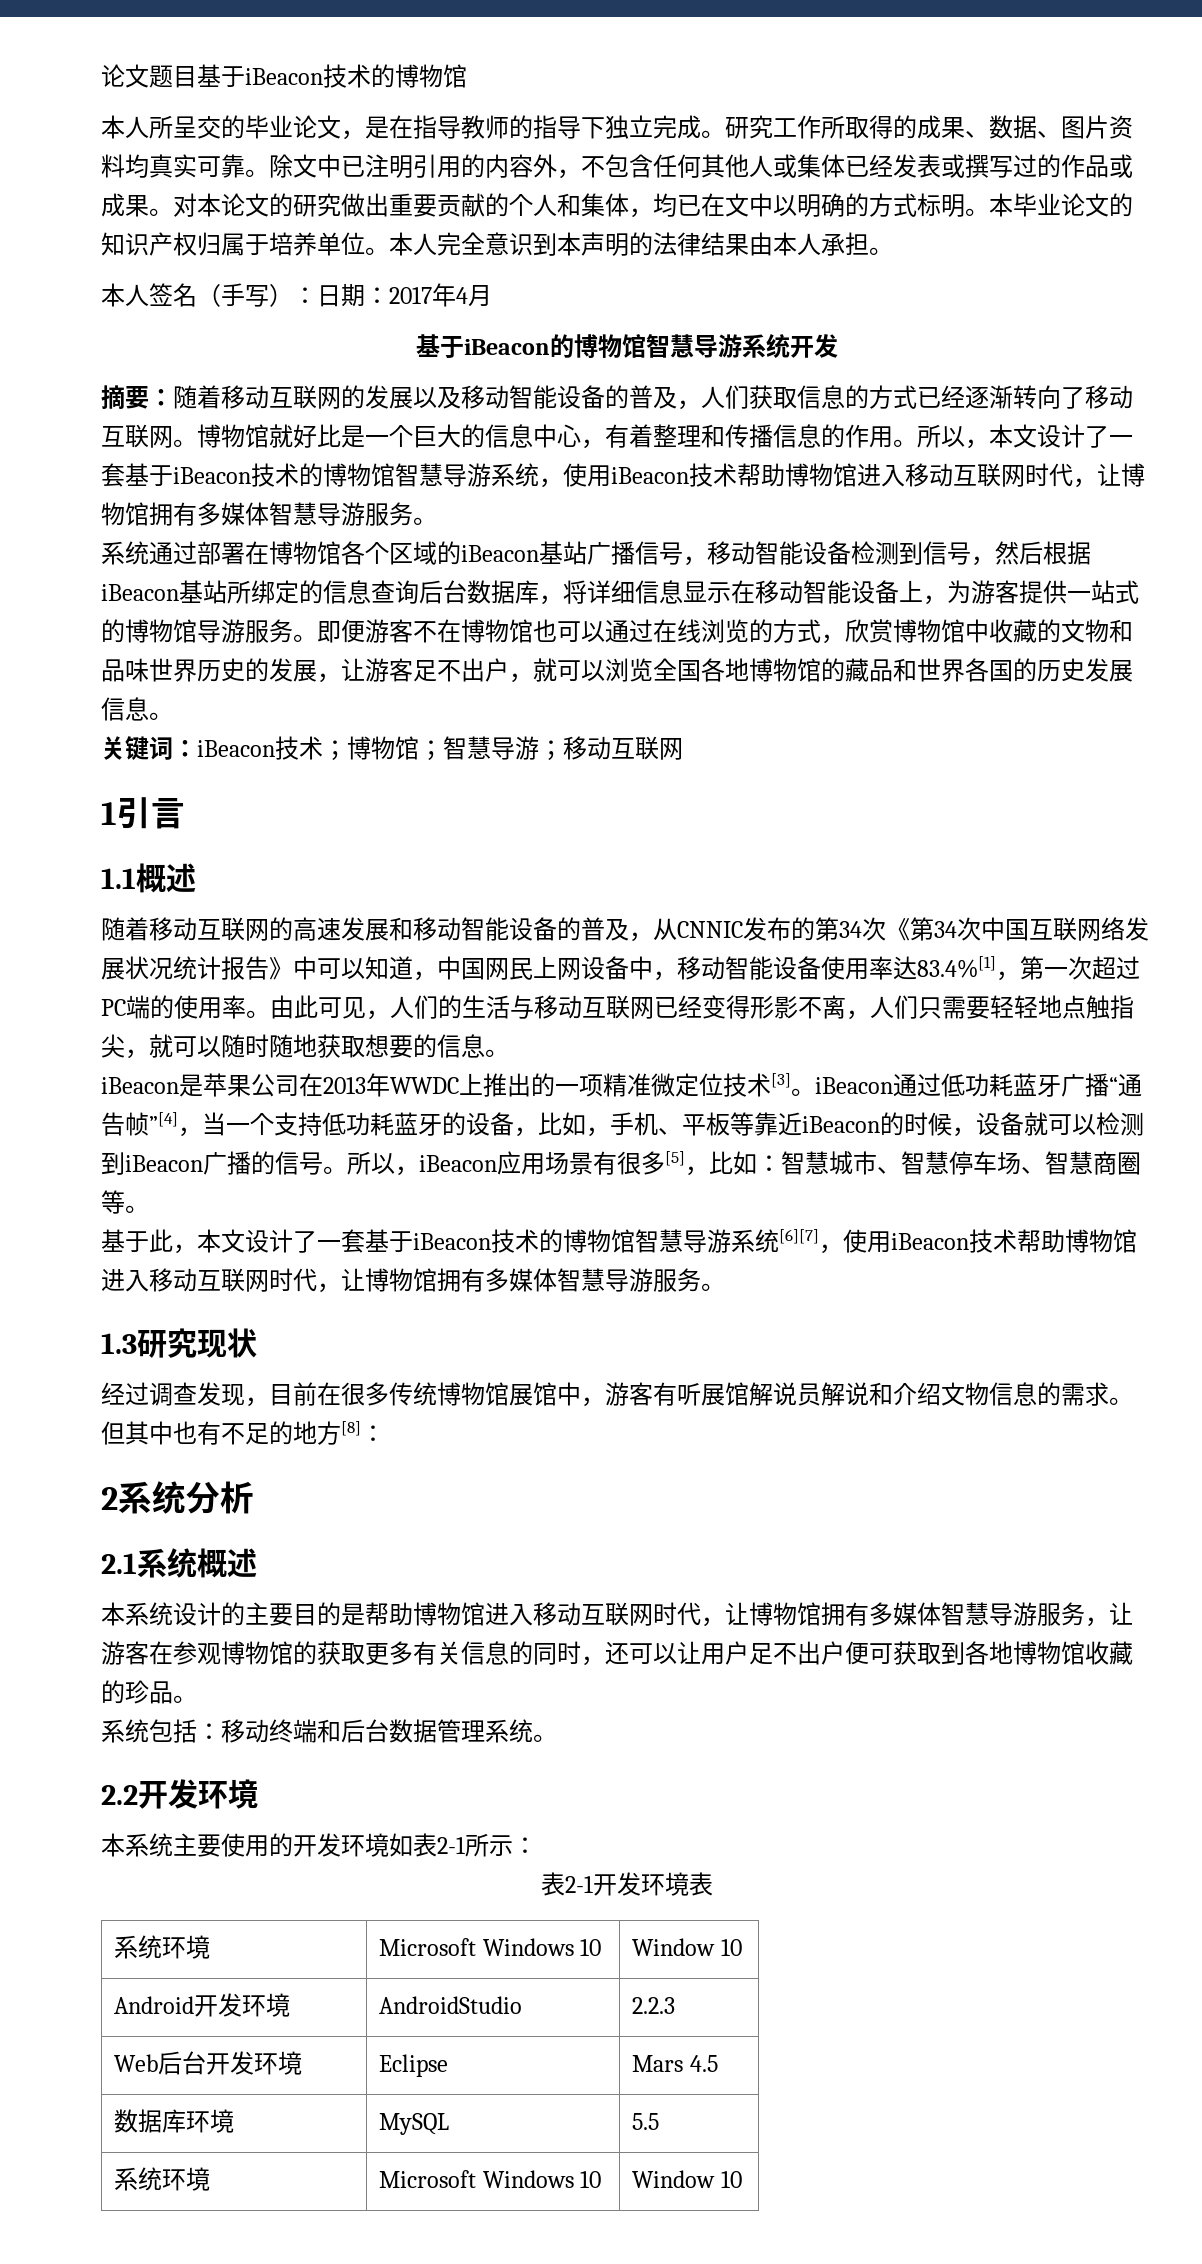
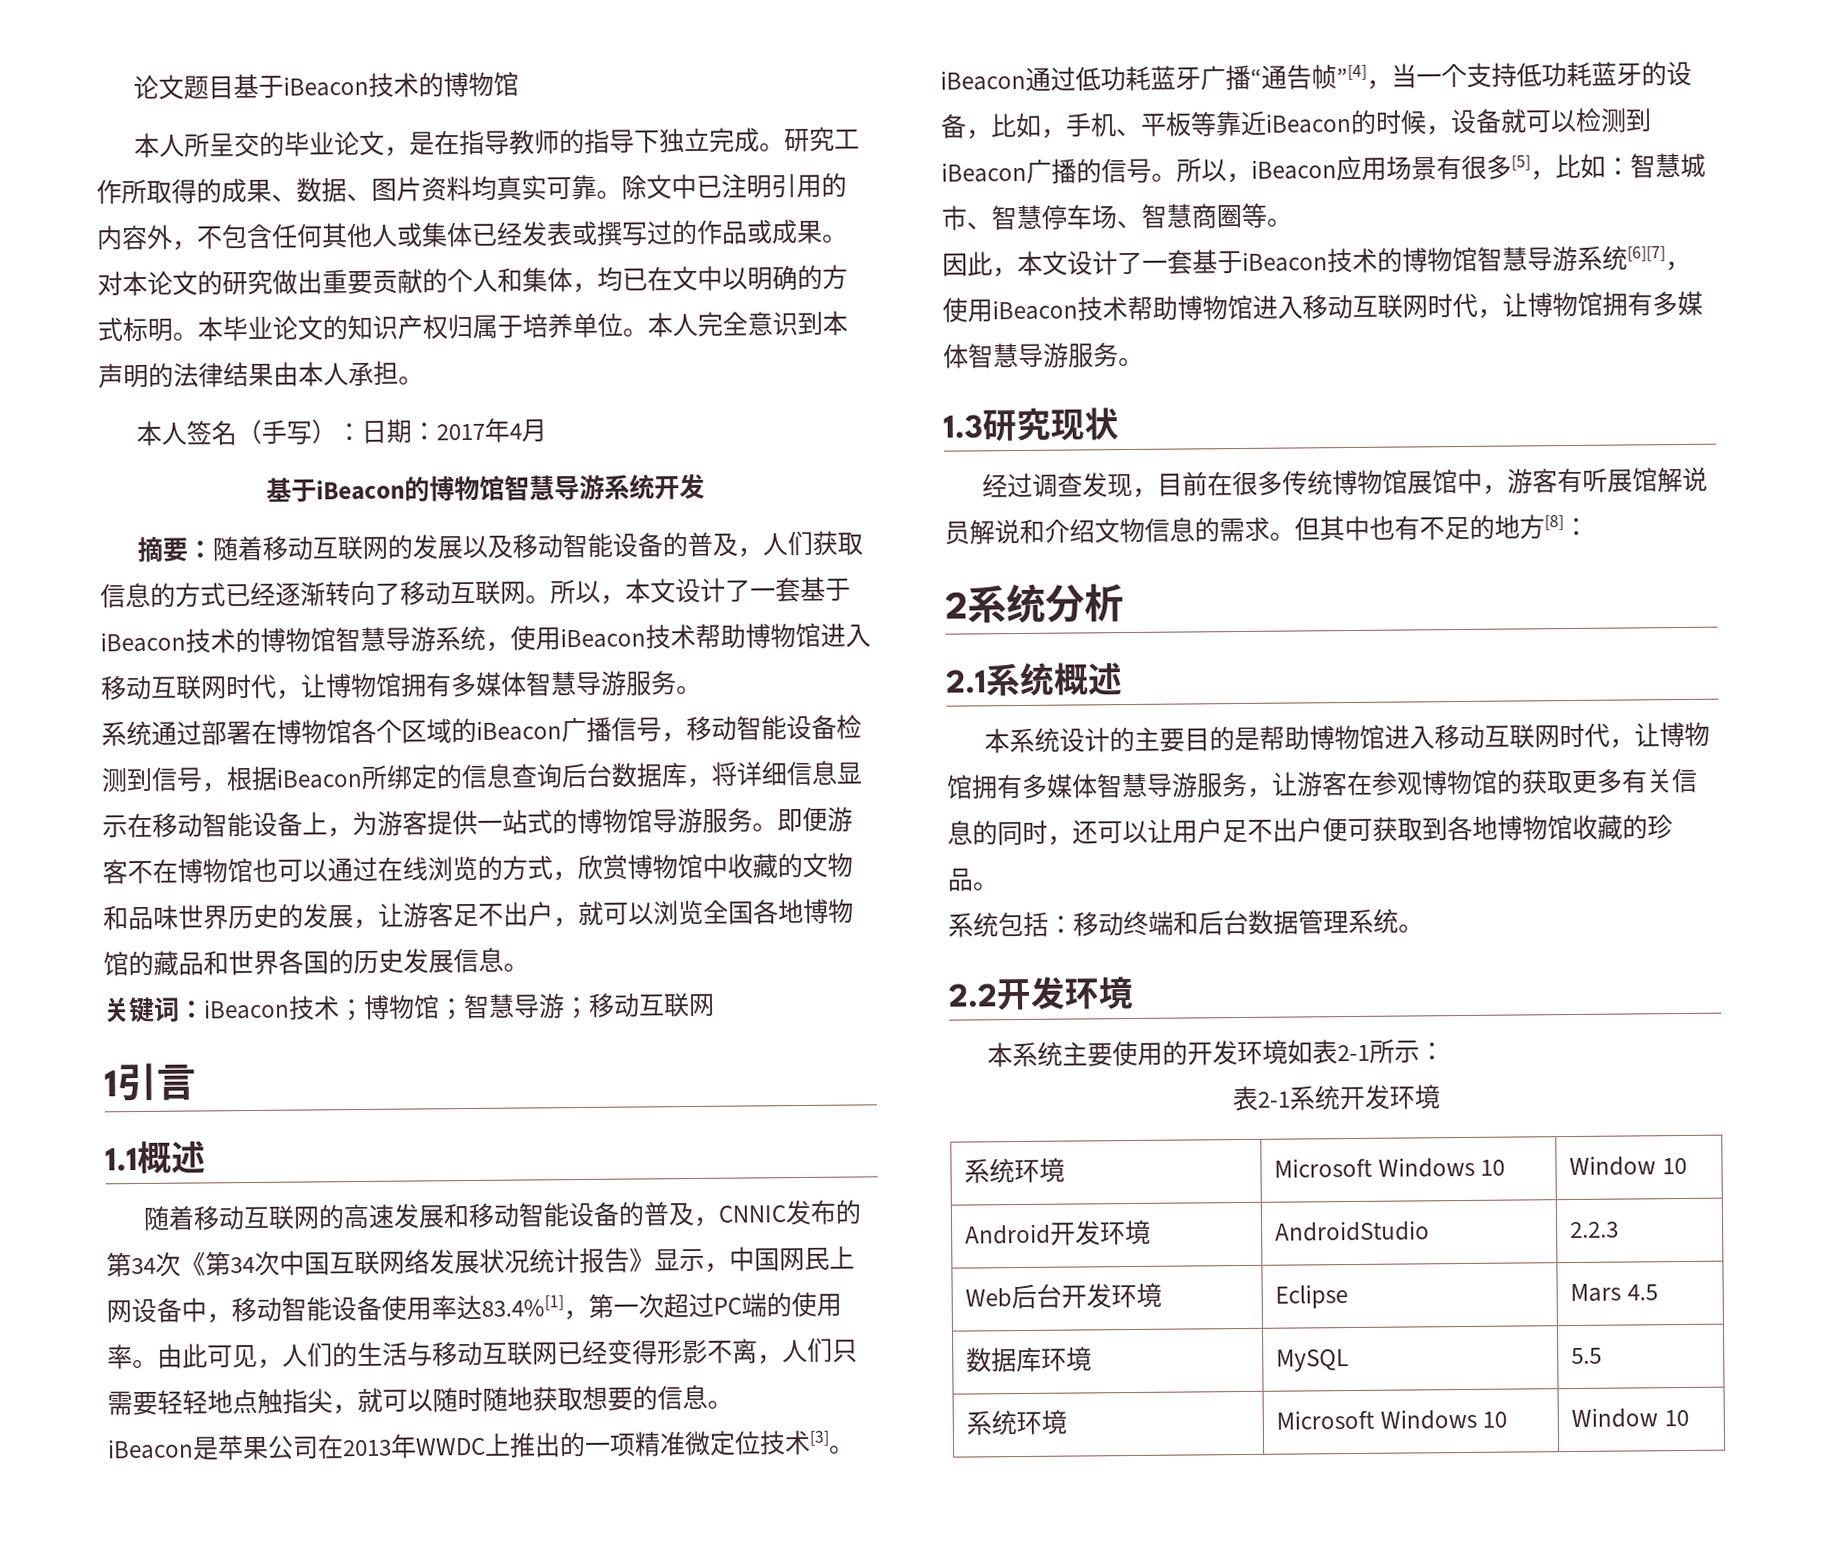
[197,424,917,449] 博物馆就好比是一个巨大的信息中心，有着整理和传播信息的作用。 -> (551, 599) none
[539,541,587,565] 基站 -> (562, 731) none
[995,541,1043,565] 然后 -> (228, 787) none
[179,580,227,604] 基站 -> (363, 778) none
[653,918,677,940] 从 -> (721, 1221) none
[293,956,413,980] 中可以知道 -> [654,1248,705,1272] 显示
[101,1229,149,1252] 基于 -> [942,253,968,277] 因
[592,1872,713,1896] 开发环境表 -> [1288,1084,1440,1111] 系统开发环境

